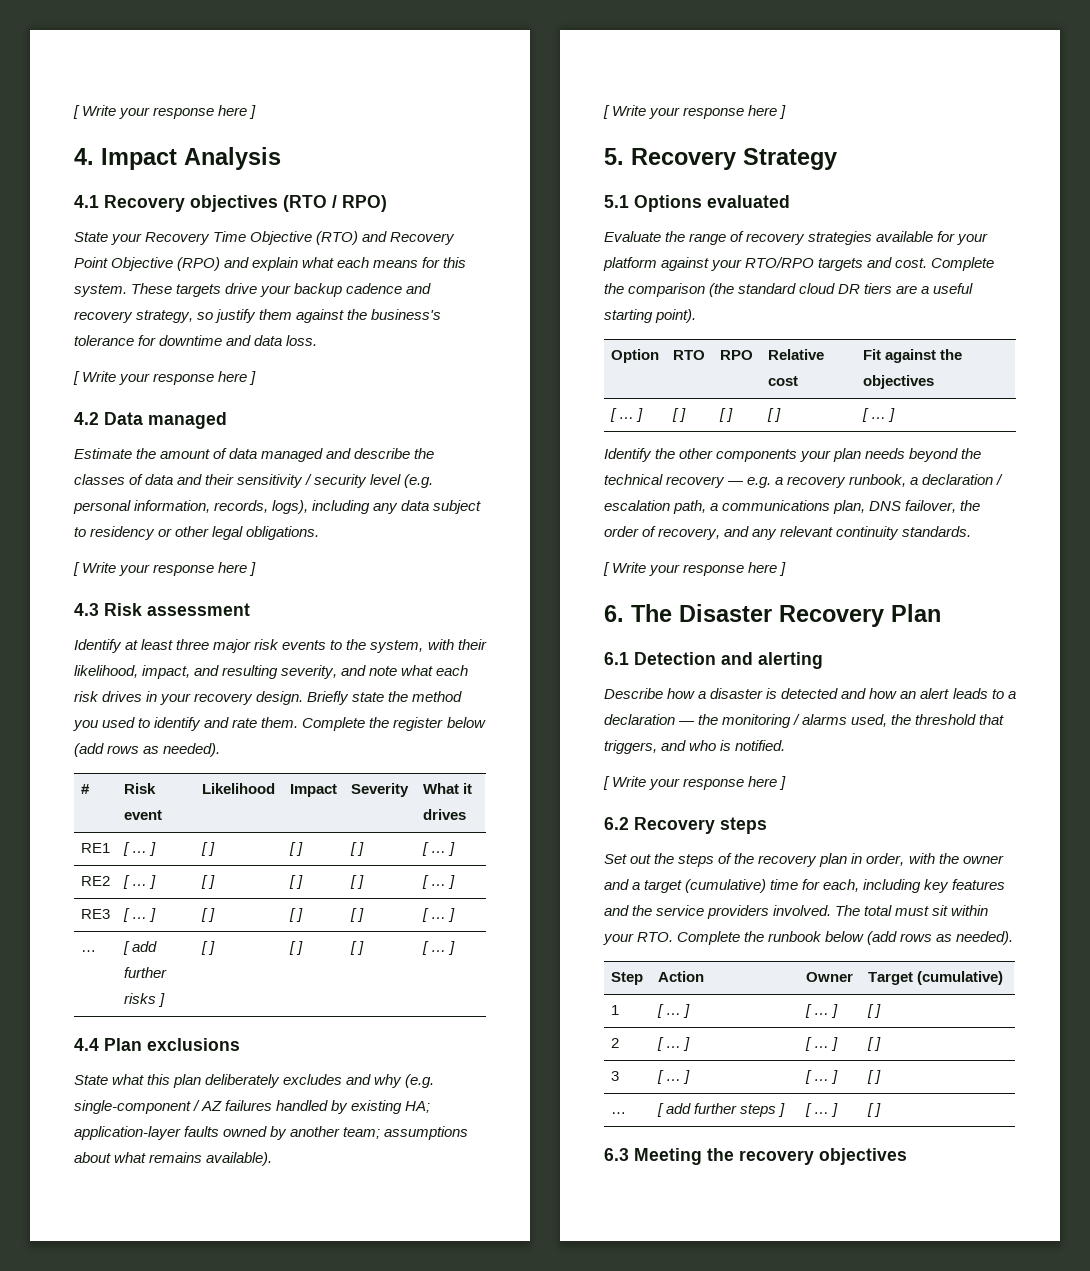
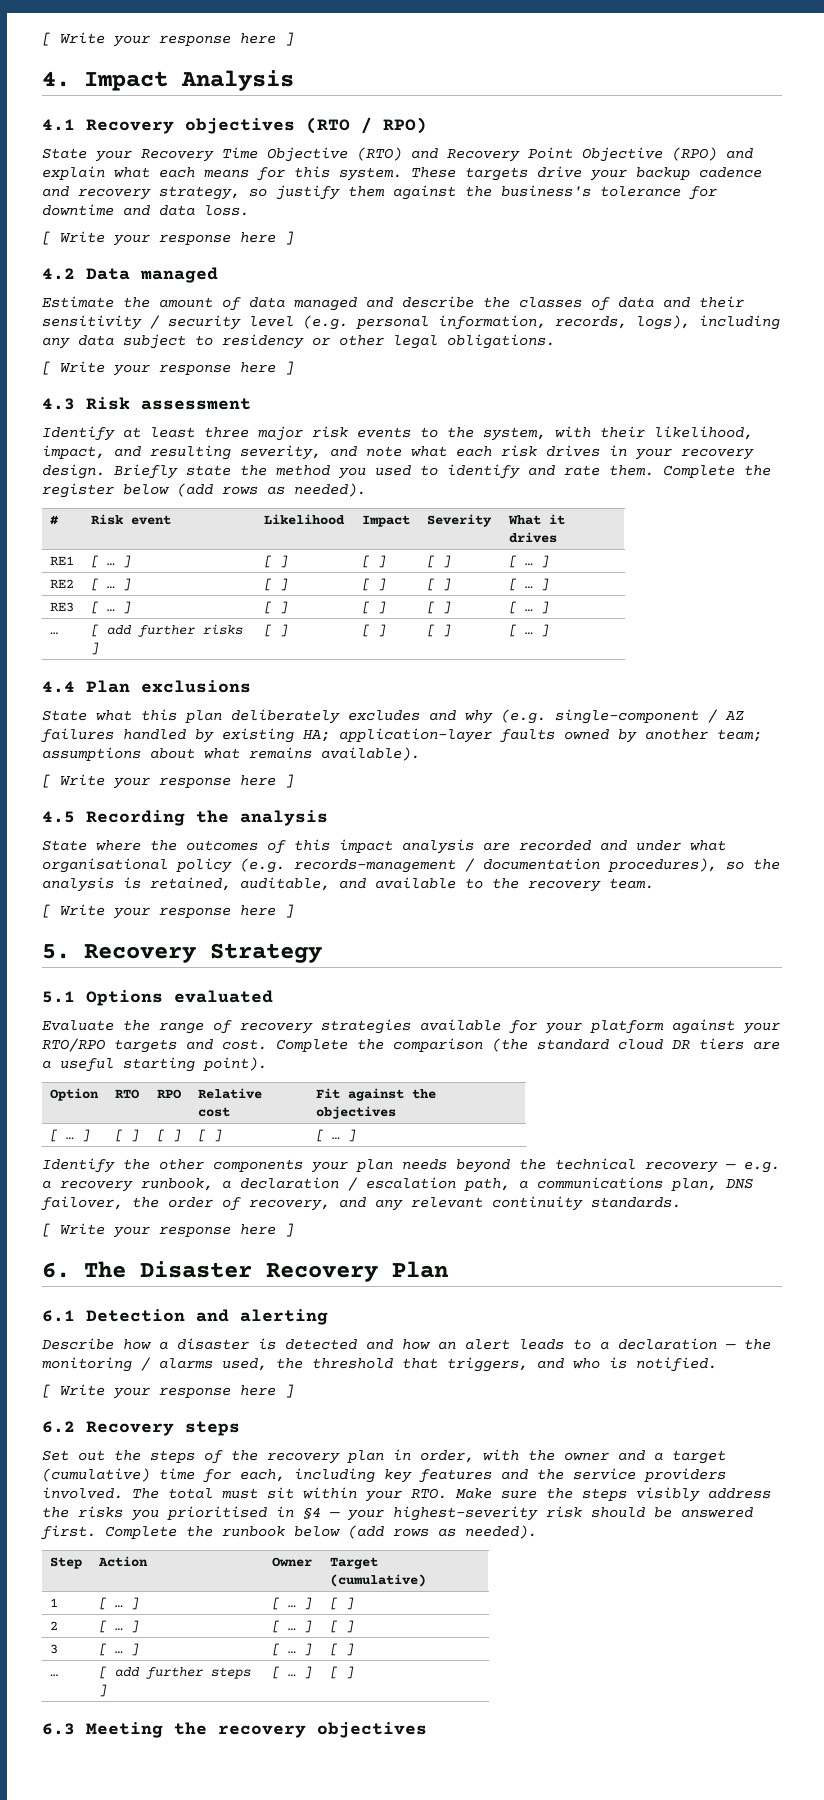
(787, 112) none -> [42,810,328,826] [42,839,726,854] [42,858,780,873] [42,877,654,892] [42,904,294,919] // 4.5 Recording the analysis // State where the outcomes of this impact analysis are recorded and under what organisational policy (e.g. records-management / documentation procedures), so the analysis is retained, auditable, and available to the recovery team. // [ Write your response here ]
(674, 937) none -> [455,1487,771,1502] [42,1506,753,1521] [41,1525,96,1540] Make sure the steps visibly address the risks you prioritised in §4 — your highest-severity risk should be answered first.

